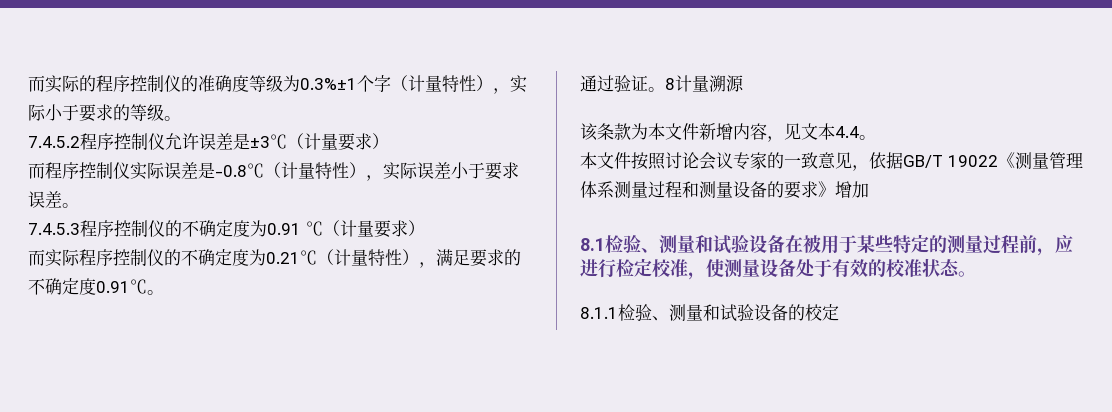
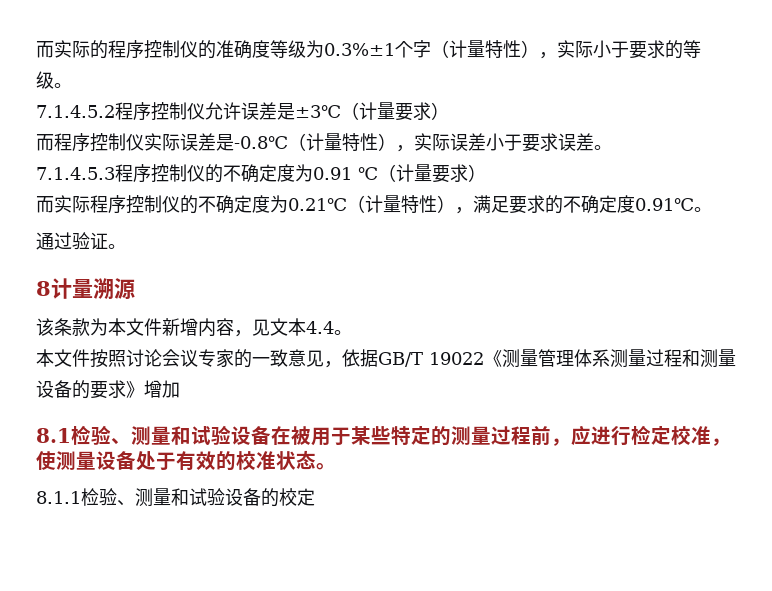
[28,136,80,148] 7.4.5.2 -> [36,105,115,118] 7.1.4.5.2
[28,223,80,235] 7.4.5.3 -> [36,167,115,180] 7.1.4.5.3
(665, 89) none -> (126, 246) //

